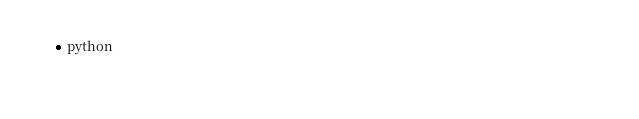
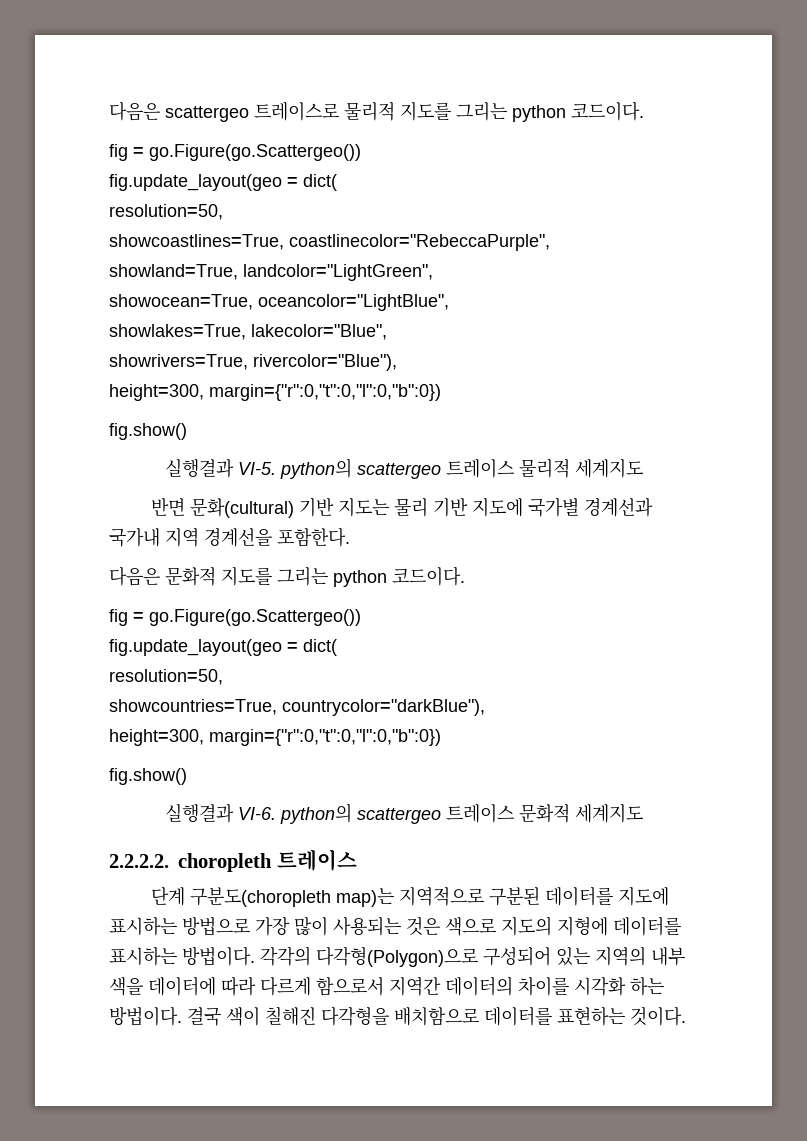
[67,40,114,55] python -> [109,101,644,122] [109,144,361,161] [109,174,337,191] [109,204,223,220] [109,234,550,251] [109,264,433,281] [109,294,449,311] [109,324,387,340] [109,354,397,371] [109,384,441,401] [109,423,187,440] [164,458,643,479] [151,497,654,518] [109,527,350,547] [109,566,465,587] [109,609,361,626] [109,639,337,656] [109,669,223,685] [109,699,485,716] [109,729,441,746] [109,768,187,785] [164,803,643,824] [109,849,357,872] [151,886,670,907] [109,916,681,936] [109,946,685,967] [109,976,664,996] [109,1006,686,1026] 다음은 scattergeo 트레이스로 물리적 지도를 그리는 python 코드이다. // fig = go.Figure(go.Scattergeo()) // fig.update_layout(geo = dict( // resolution=50, // showcoastlines=True, coastlinecolor="RebeccaPurple", // showland=True, landcolor="LightGreen", // showocean=True, oceancolor="LightBlue", // showlakes=True, lakecolor="Blue", // showrivers=True, rivercolor="Blue"), // height=300, margin={"r":0,"t":0,"l":0,"b":0}) // fig.show() // 실행결과 VI-5. python의 scattergeo 트레이스 물리적 세계지도 // 반면 문화(cultural) 기반 지도는 물리 기반 지도에 국가별 경계선과 국가내 지역 경계선을 포함한다. // 다음은 문화적 지도를 그리는 python 코드이다. // fig = go.Figure(go.Scattergeo()) // fig.update_layout(geo = dict( // resolution=50, // showcountries=True, countrycolor="darkBlue"), // height=300, margin={"r":0,"t":0,"l":0,"b":0}) // fig.show() // 실행결과 VI-6. python의 scattergeo 트레이스 문화적 세계지도 // 2.2.2.2. choropleth 트레이스 // 단계 구분도(choropleth map)는 지역적으로 구분된 데이터를 지도에 표시하는 방법으로 가장 많이 사용되는 것은 색으로 지도의 지형에 데이터를 표시하는 방법이다. 각각의 다각형(Polygon)으로 구성되어 있는 지역의 내부 색을 데이터에 따라 다르게 함으로서 지역간 데이터의 차이를 시각화 하는 방법이다. 결국 색이 칠해진 다각형을 배치함으로 데이터를 표현하는 것이다.

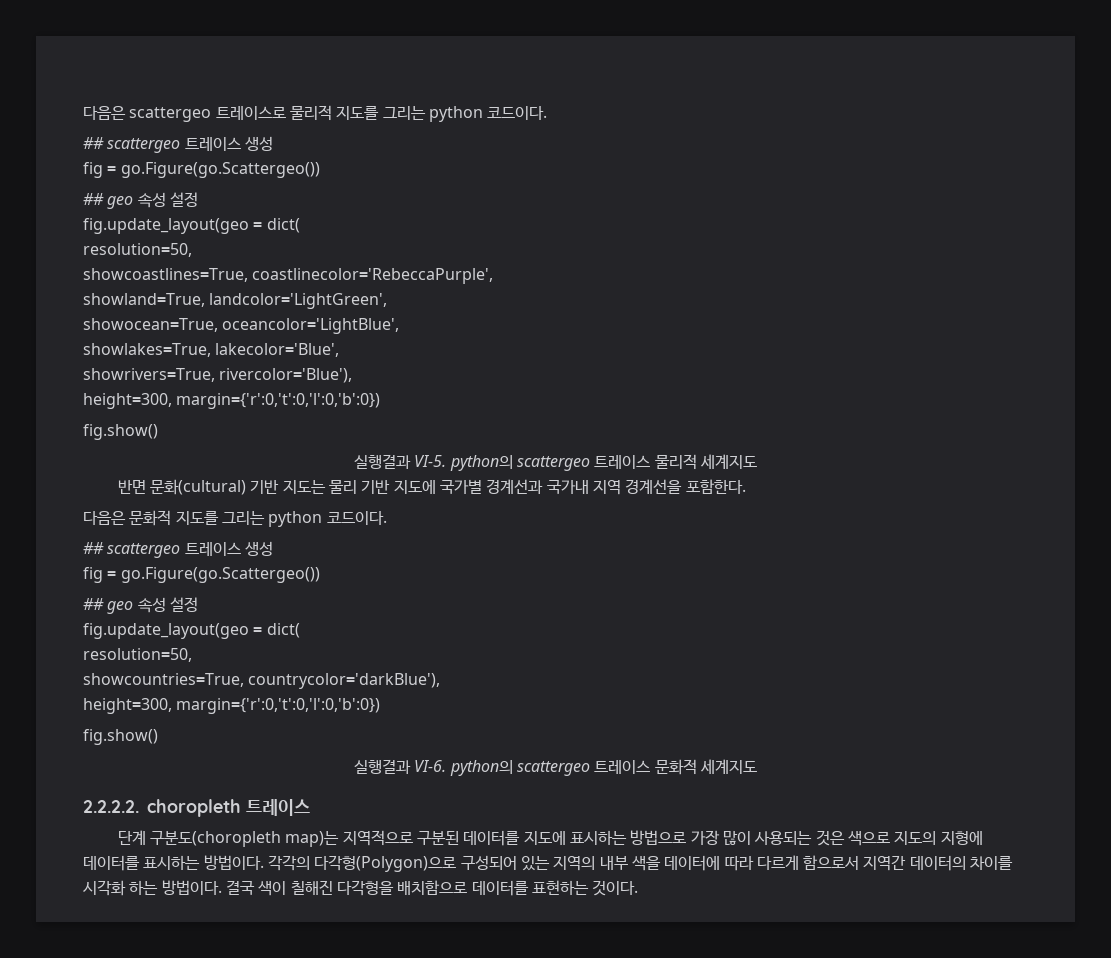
[109,144,361,161] // fig = go.Figure(go.Scattergeo()) -> [83,136,273,153] [83,162,320,178] [83,192,198,209] // ## scattergeo 트레이스 생성 // fig = go.Figure(go.Scattergeo()) // ## geo 속성 설정
[289,234,550,251] coastlinecolor="RebeccaPurple", -> [252,268,494,284] coastlinecolor='RebeccaPurple',
[243,264,433,281] landcolor="LightGreen", -> [209,293,388,309] landcolor='LightGreen',
[258,294,449,311] oceancolor="LightBlue", -> [222,318,400,334] oceancolor='LightBlue',
[251,324,387,340] lakecolor="Blue", -> [215,343,340,357] lakecolor='Blue',
[253,354,397,371] [109,384,441,401] rivercolor="Blue"), // height=300, margin={"r":0,"t":0,"l":0,"b":0}) -> [219,368,353,383] [83,393,381,409] rivercolor='Blue'), // height=300, margin={'r':0,'t':0,'l':0,'b':0})
[109,609,361,626] // fig = go.Figure(go.Scattergeo()) -> [83,541,273,558] [83,567,320,583] [83,597,198,614] // ## scattergeo 트레이스 생성 // fig = go.Figure(go.Scattergeo()) // ## geo 속성 설정
[282,699,485,716] [109,729,441,746] countrycolor="darkBlue"), // height=300, margin={"r":0,"t":0,"l":0,"b":0}) -> [248,673,441,689] [83,698,381,714] countrycolor='darkBlue'), // height=300, margin={'r':0,'t':0,'l':0,'b':0})

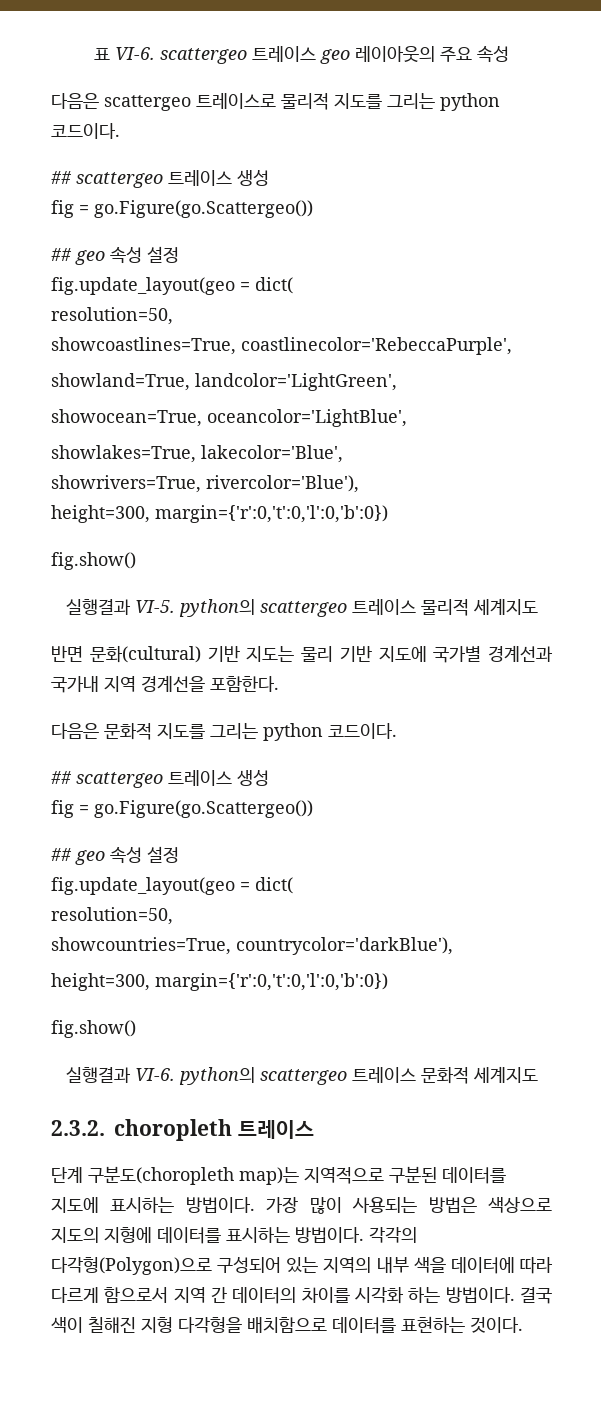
(83, 113) none -> [94,46,509,64] 표 VI-6. scattergeo 트레이스 geo 레이아웃의 주요 속성 //
[83,800,139,813] 2.2.2.2. -> [51,1120,105,1136] 2.3.2.
[630,830,687,845] 방법으로 -> [185,1197,255,1213] 방법이다.
[815,830,890,846] 것은 색으로 -> [428,1197,552,1213] 방법은 색상으로
[863,855,907,871] 지역간 -> [173,1287,228,1303] 지역 간
(333, 887) none -> [141,1317,173,1333] 지형

